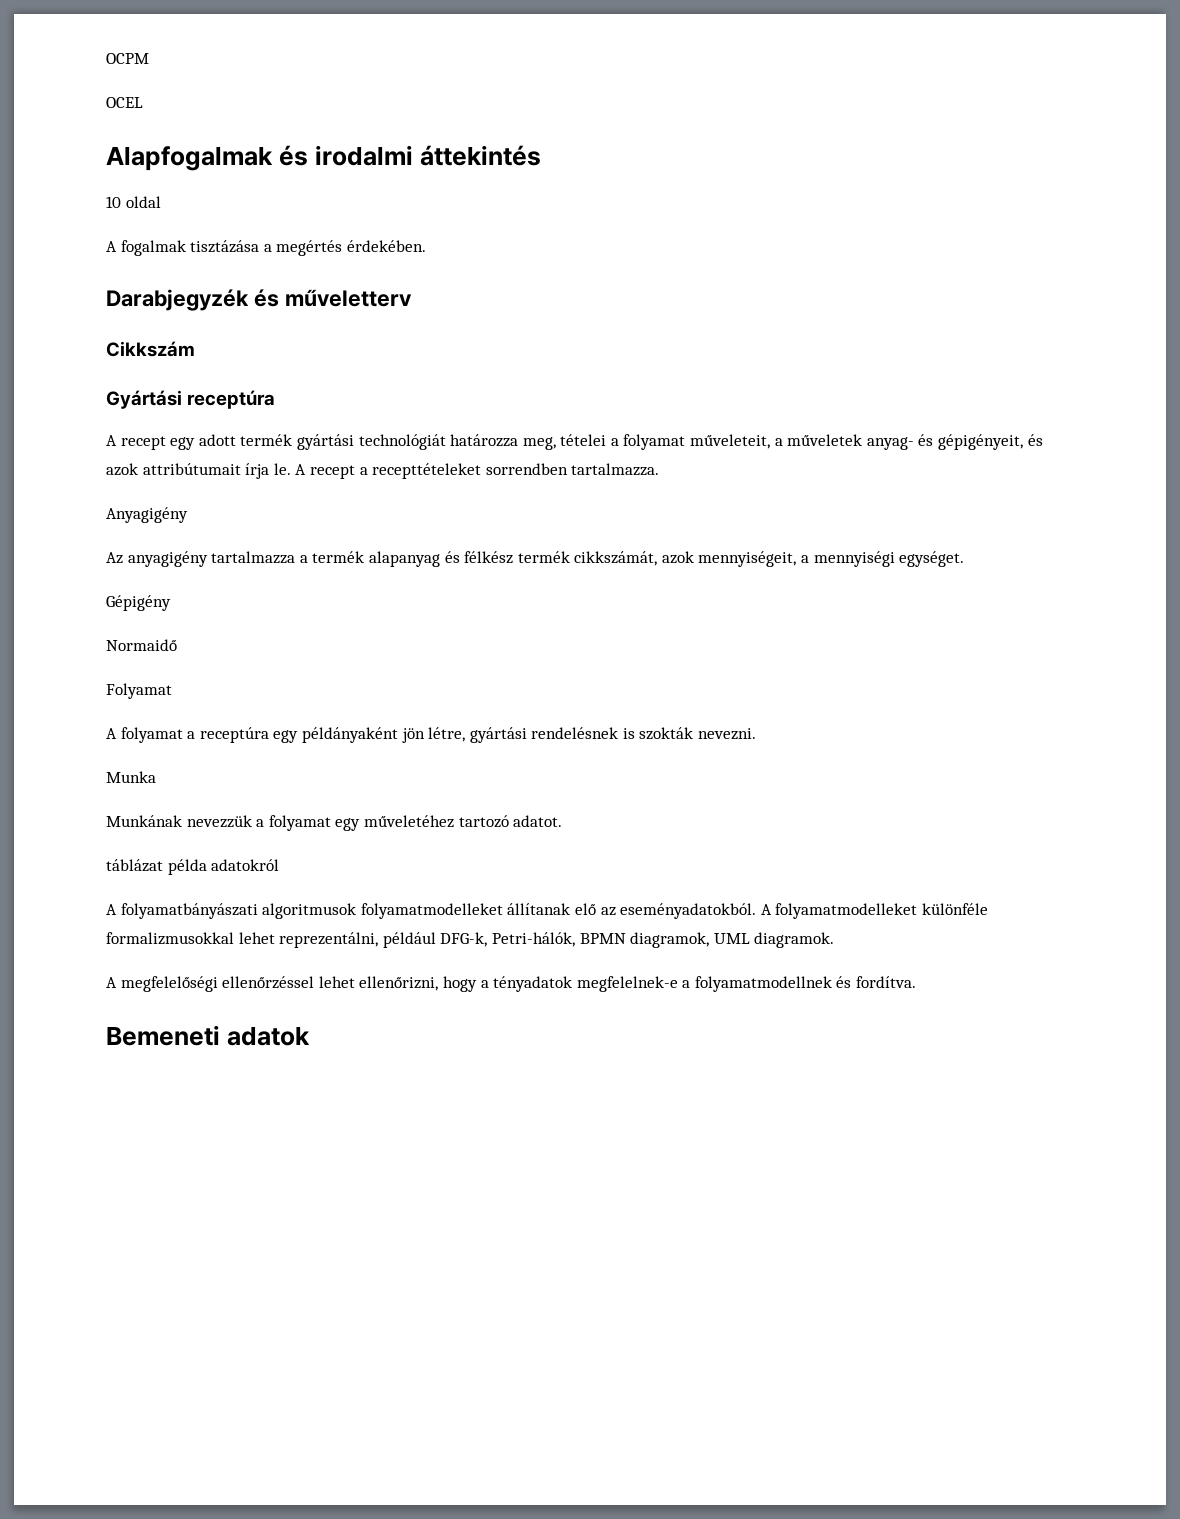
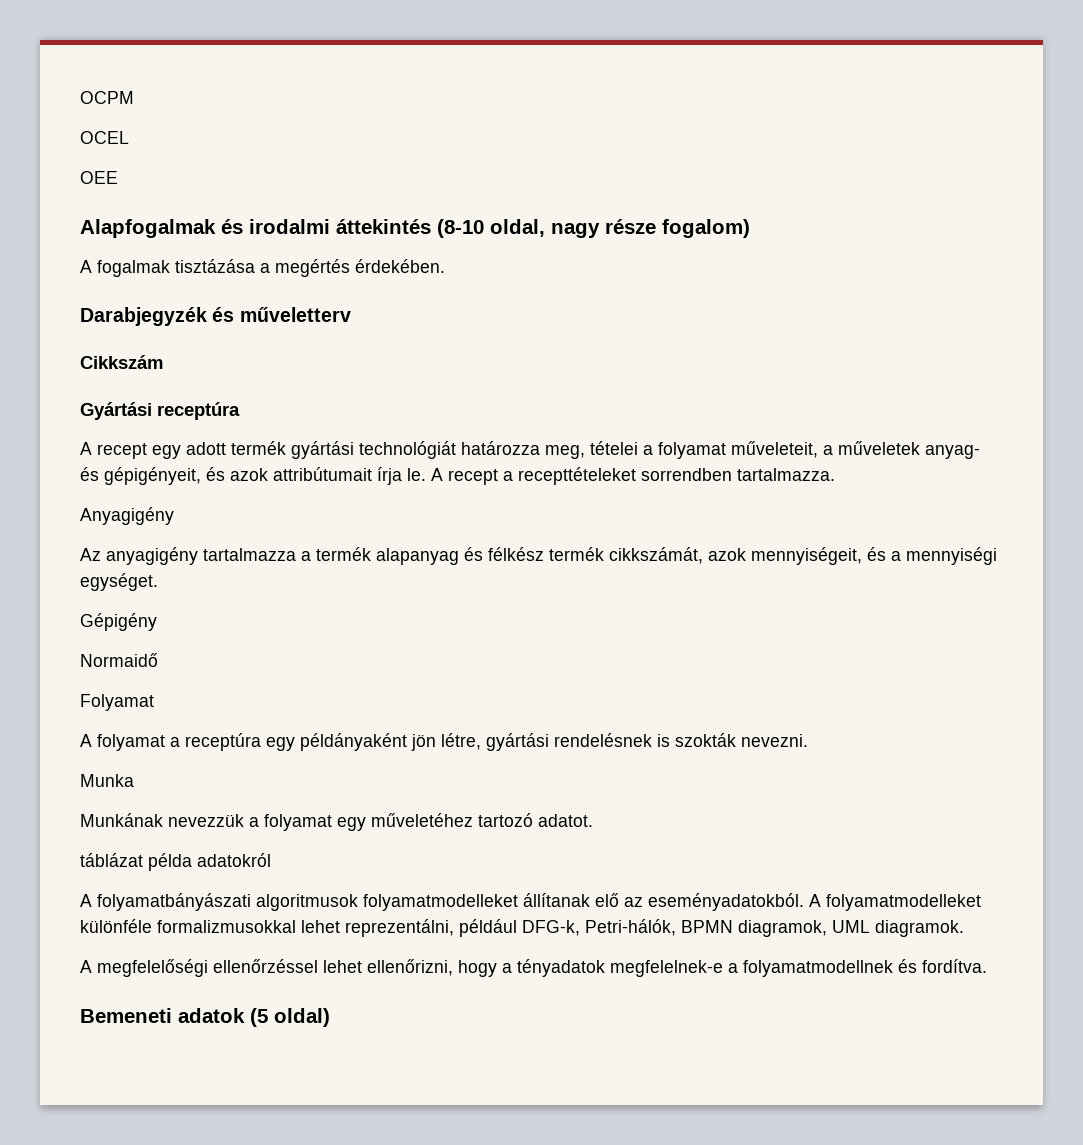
(143, 102) none -> [80,171,118,184] // OEE
[106,196,161,208] // 10 oldal -> [437,219,750,238] (8-10 oldal, nagy része fogalom)
(797, 559) none -> [867,547,886,561] és
(310, 1036) none -> [250,1008,330,1027] (5 oldal)

